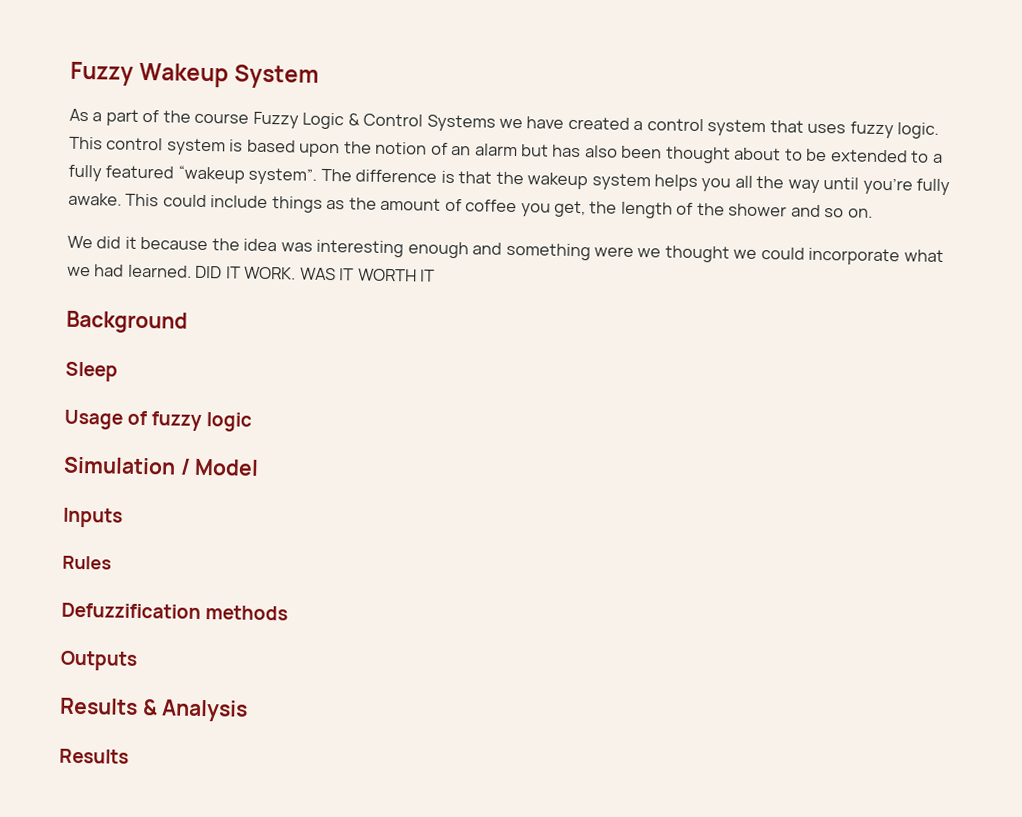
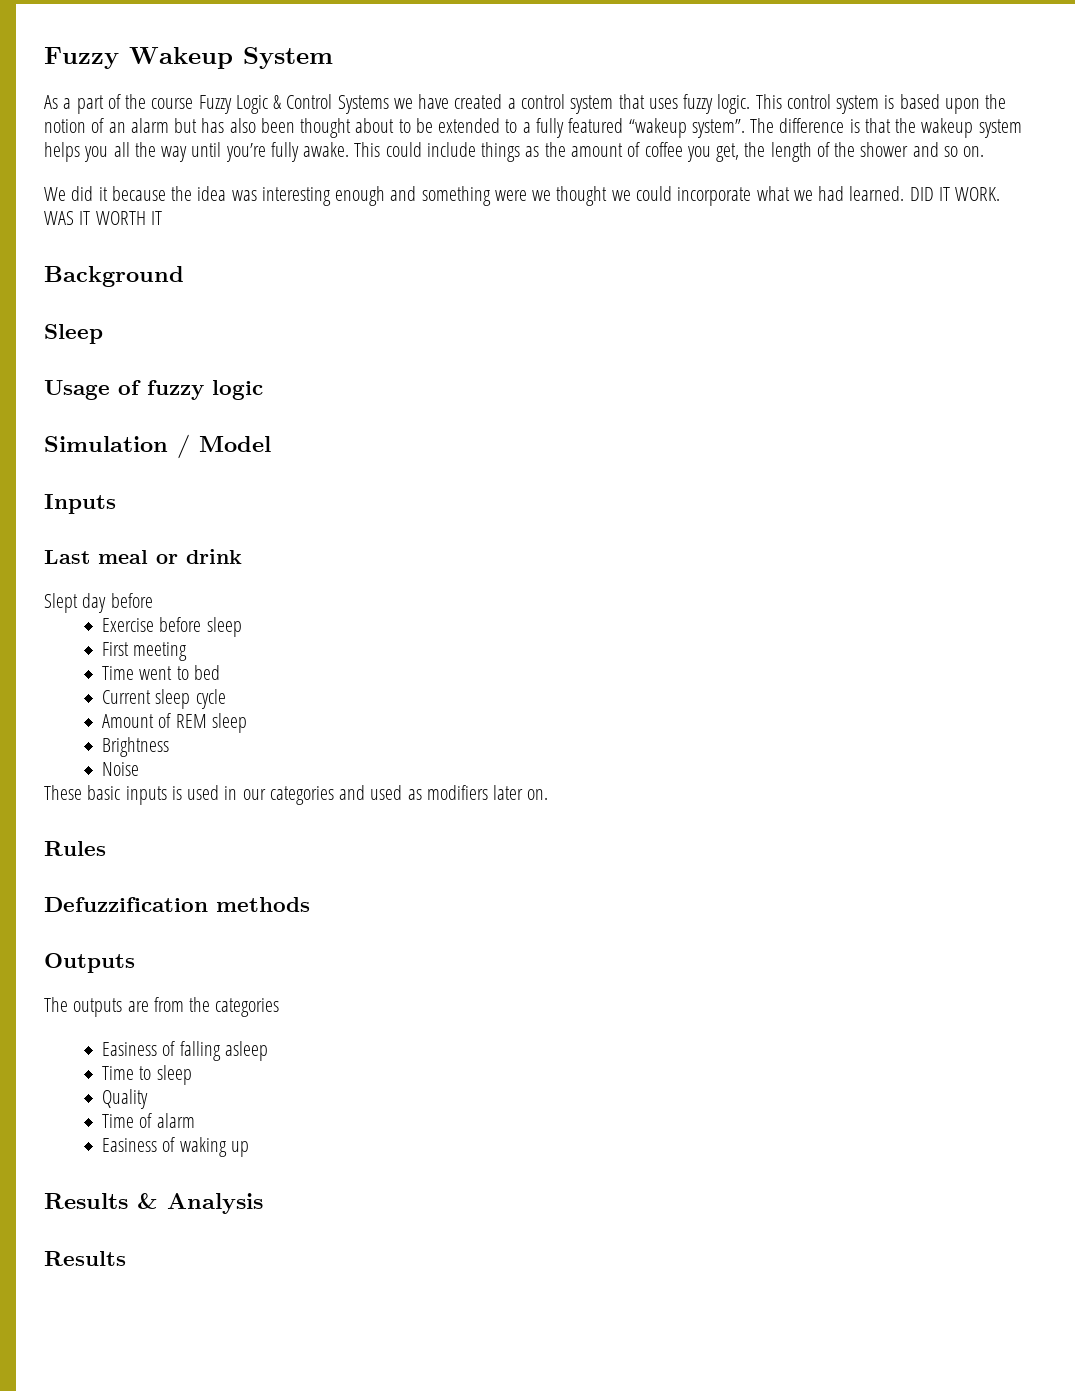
[62,555,112,570] [61,602,289,621] [60,650,137,671] Rules // Defuzzification methods // Outputs -> [44,549,242,564] [44,593,153,613] [102,617,242,637] [102,642,188,661] [102,665,220,680] [102,689,226,709] [102,713,247,733] [102,737,170,757] [102,762,140,776] [44,785,549,805] [44,841,106,856] [44,897,310,912] [44,953,135,973] [44,997,280,1017] [102,1041,268,1061] [102,1065,192,1085] [102,1089,149,1109] [102,1113,195,1128] [102,1137,249,1157] Last meal or drink // Slept day before // Exercise before sleep // First meeting // Time went to bed // Current sleep cycle // Amount of REM sleep // Brightness // Noise // These basic inputs is used in our categories and used as modifiers later on. // Rules // Defuzzification methods // Outputs // The outputs are from the categories // Easiness of falling asleep // Time to sleep // Quality // Time of alarm // Easiness of waking up

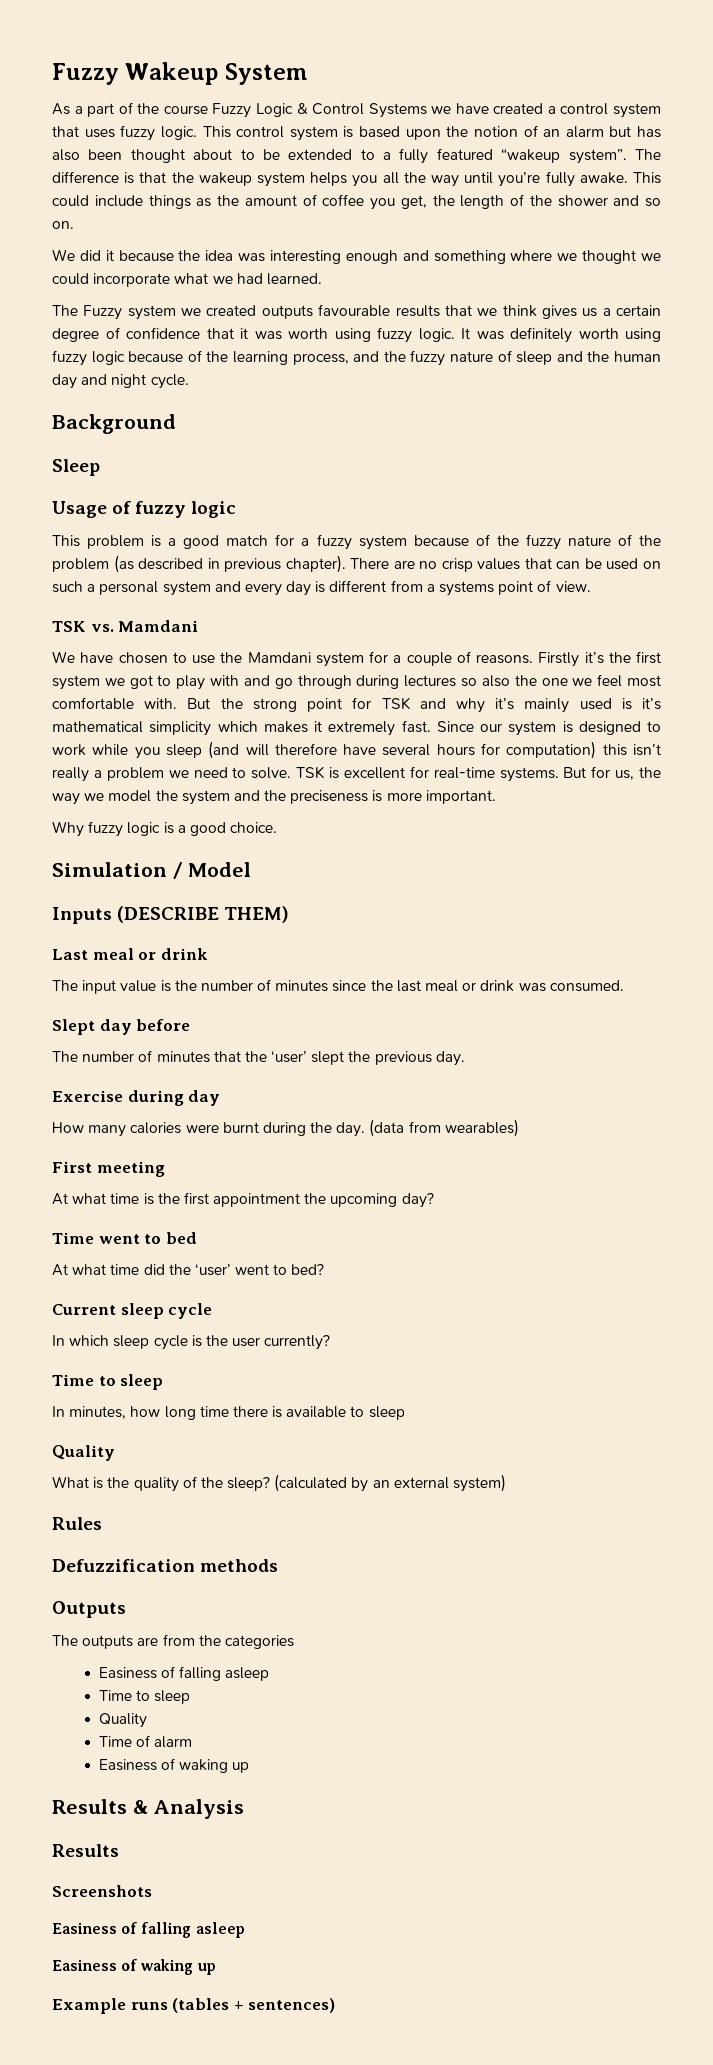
[494,190,527,201] were -> [510,250,553,261] where
[909,187,1001,201] [44,211,162,225] DID IT WORK. WAS IT WORTH IT -> [52,304,661,320] [52,327,661,343] [52,350,662,366] [52,374,189,389] // The Fuzzy system we created outputs favourable results that we think gives us a certain degree of confidence that it was worth using fuzzy logic. It was definitely worth using fuzzy logic because of the learning process, and the fuzzy nature of sleep and the human day and night cycle.
(263, 390) none -> [52,534,661,550] [52,555,661,573] [52,580,591,596] [52,620,199,632] [52,651,661,667] [52,674,662,690] [52,697,661,713] [52,720,661,736] [52,741,661,759] [52,766,661,782] [52,790,496,805] [52,821,278,837] // This problem is a good match for a fuzzy system because of the fuzzy nature of the problem (as described in previous chapter). There are no crisp values that can be used on such a personal system and every day is different from a systems point of view. // TSK vs. Mamdani // We have chosen to use the Mamdani system for a couple of reasons. Firstly it’s the first system we got to play with and go through during lectures so also the one we feel most comfortable with. But the strong point for TSK and why it’s mainly used is it’s mathematical simplicity which makes it extremely fast. Since our system is designed to work while you sleep (and will therefore have several hours for computation) this isn’t really a problem we need to solve. TSK is excellent for real-time systems. But for us, the way we model the system and the preciseness is more important. // Why fuzzy logic is a good choice.
(116, 504) none -> [117,906,290,923] (DESCRIBE THEM)
[44,593,153,613] [102,617,242,637] [102,642,188,661] [102,665,220,680] [102,689,226,709] [102,713,247,733] [102,737,170,757] [102,762,140,776] [44,785,549,805] Slept day before // Exercise before sleep // First meeting // Time went to bed // Current sleep cycle // Amount of REM sleep // Brightness // Noise // These basic inputs is used in our categories and used as modifiers later on. -> [52,979,624,994] [52,1019,191,1035] [52,1050,465,1066] [52,1090,221,1106] [52,1119,519,1137] [52,1161,165,1177] [52,1192,434,1208] [52,1232,197,1244] [52,1263,325,1276] [52,1303,213,1319] [52,1335,331,1350] [52,1374,164,1390] [52,1406,405,1420] [52,1445,115,1461] [52,1474,507,1492] The input value is the number of minutes since the last meal or drink was consumed. // Slept day before // The number of minutes that the ‘user’ slept the previous day. // Exercise during day // How many calories were burnt during the day. (data from wearables) // First meeting // At what time is the first appointment the upcoming day? // Time went to bed // At what time did the ‘user’ went to bed? // Current sleep cycle // In which sleep cycle is the user currently? // Time to sleep // In minutes, how long time there is available to sleep // Quality // What is the quality of the sleep? (calculated by an external system)
(126, 1258) none -> [52,1885,152,1897] [52,1922,245,1938] [52,1959,216,1975] [52,1998,336,2014] // Screenshots // Easiness of falling asleep // Easiness of waking up // Example runs (tables + sentences)

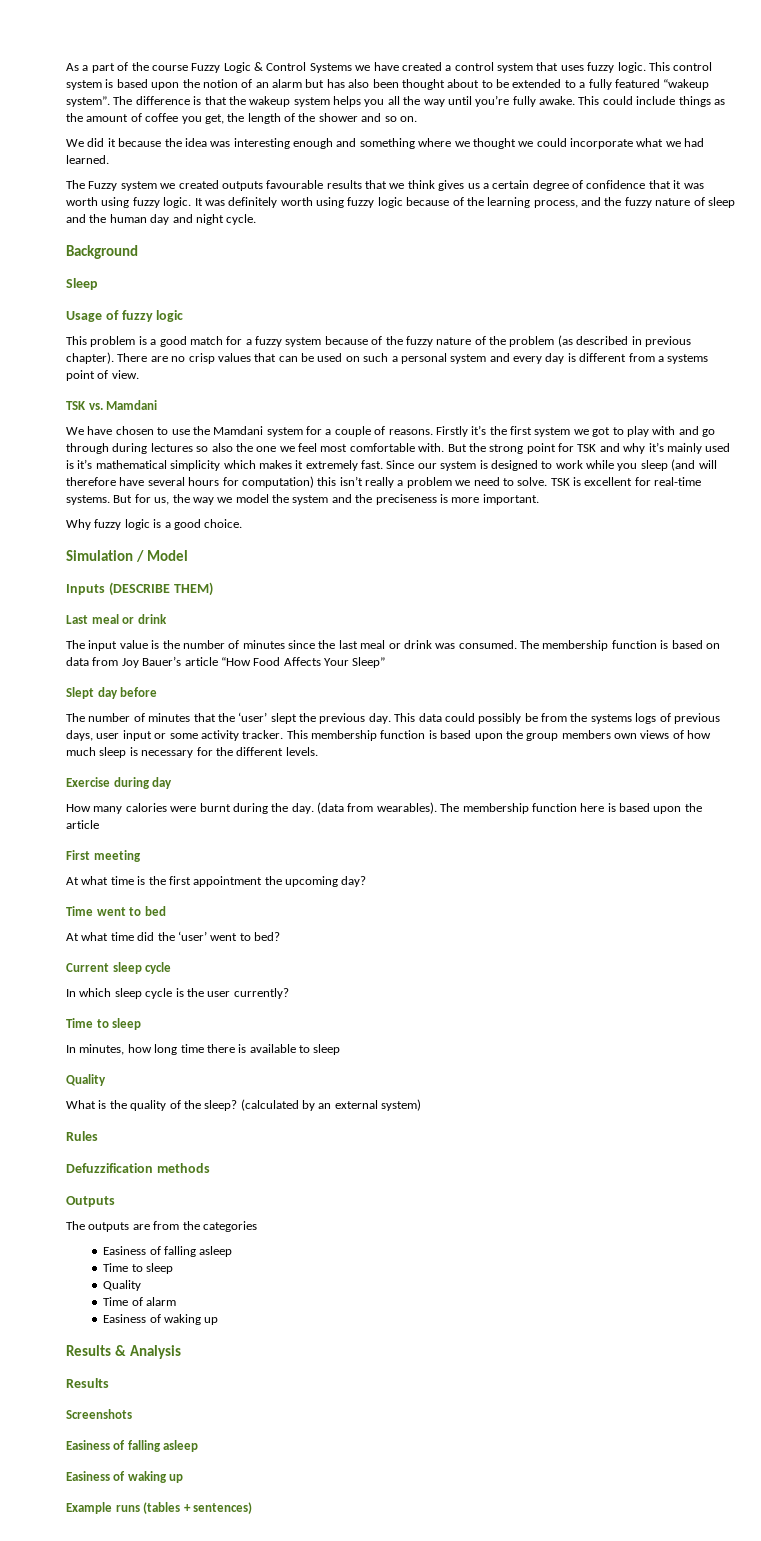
[52,62,308,85] Fuzzy Wakeup System // -> (66, 67) none
(624, 986) none -> [520,640,720,651] [66,656,386,668] The membership function is based on data from Joy Bauer’s article “How Food Affects Your Sleep”
(465, 1058) none -> [394,713,720,724] [66,730,712,741] [66,747,318,758] This data could possibly be from the systems logs of previous days, user input or some activity tracker. This membership function is based upon the group members own views of how much sleep is necessary for the different levels.
[444,1119,519,1137] wearables) -> [376,802,702,814] [66,820,99,829] wearables). The membership function here is based upon the article

